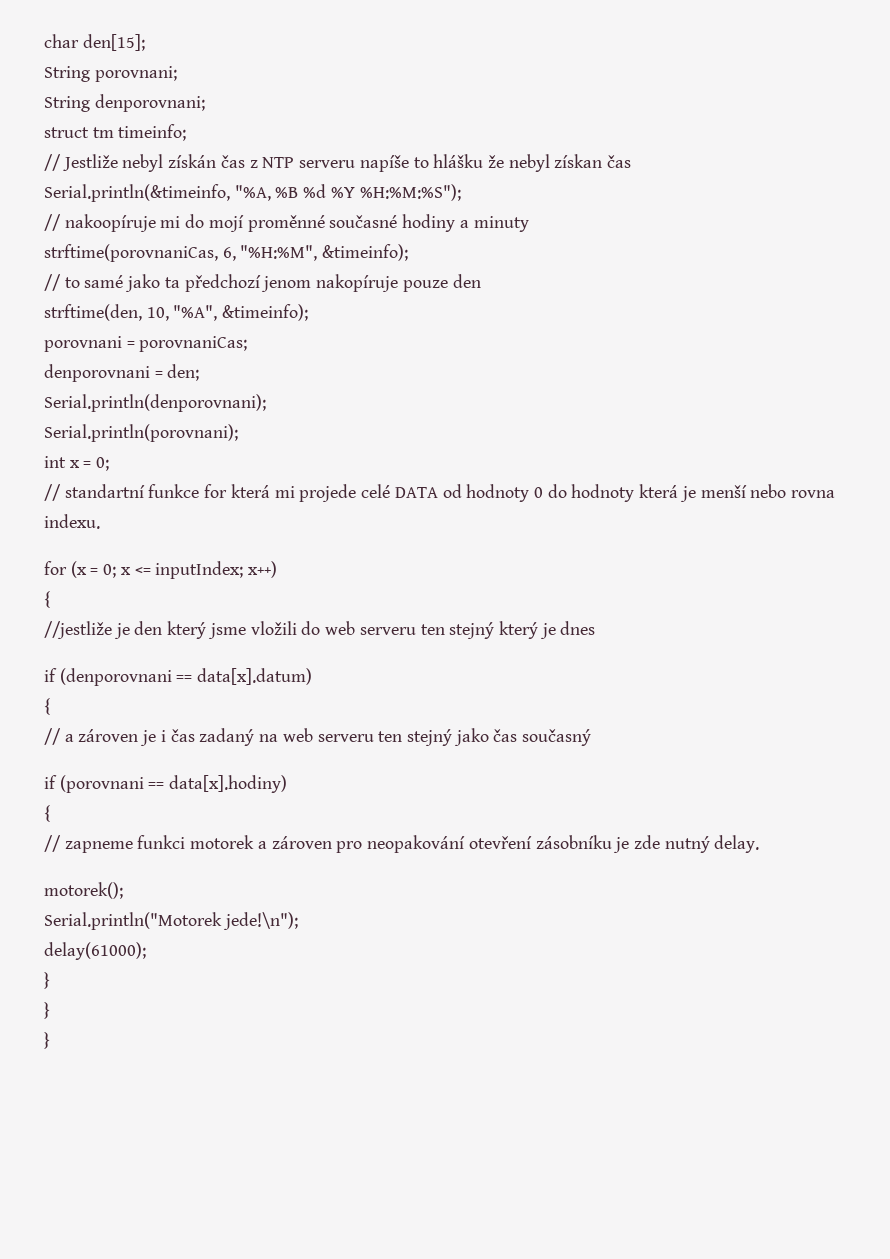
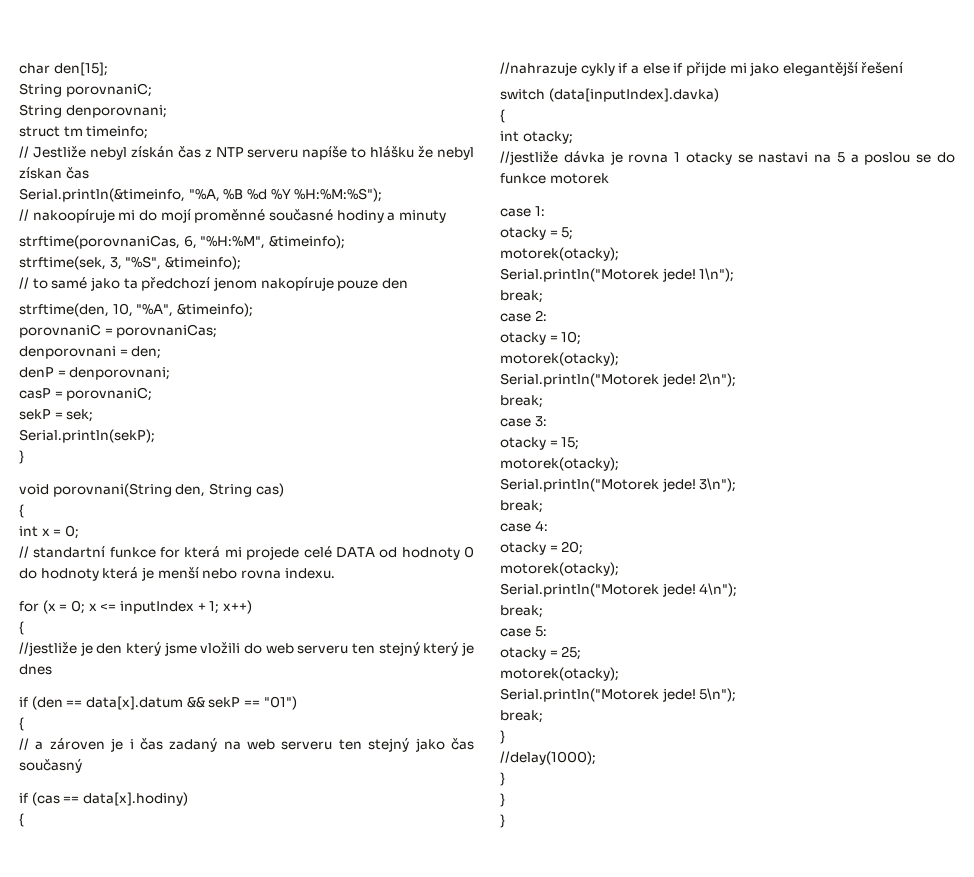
[94,66,177,82] porovnani; -> [65,83,152,97] porovnaniC;
(409, 252) none -> [19,256,241,270] // strftime(sek, 3, "%S", &timeinfo);
[44,336,122,352] porovnani -> [19,324,101,338] porovnaniC
[44,394,266,412] [44,424,238,442] Serial.println(denporovnani); // Serial.println(porovnani); -> [19,367,171,380] [19,387,153,401] [19,409,94,422] [19,429,155,443] [19,450,24,464] [19,483,284,497] [19,504,24,518] denP = denporovnani; // casP = porovnaniC; // sekP = sek; // Serial.println(sekP); // } // void porovnani(String den, String cas) // {
[155,561,244,579] inputIndex; -> [119,601,220,614] inputIndex + 1;
[59,668,313,686] (denporovnani == data[x].datum) -> [31,696,297,710] (den == data[x].datum && sekP == "01")
[59,775,144,793] (porovnani -> [31,792,60,806] (cas
[44,835,760,853] [44,882,123,899] [44,912,298,930] [44,942,146,960] // zapneme funkci motorek a zároven pro neopakování otevření zásobníku je zde nutný delay. // motorek(); // Serial.println("Motorek jede!\n"); // delay(61000); -> [500,62,904,76] [500,88,719,102] [500,109,505,123] [500,131,573,144] [500,151,955,165] [500,173,609,184] [500,206,545,217] [500,227,574,240] [500,247,619,261] [500,268,735,282] [500,290,543,303] [500,310,547,322] [500,331,582,345] [500,352,619,366] [500,373,737,387] [500,395,543,408] [500,416,547,427] [500,437,580,450] [500,457,619,471] [500,478,737,492] [500,500,543,513] [500,520,548,532] [500,541,584,555] [500,562,619,576] [500,583,738,597] [500,605,543,618] [500,626,547,637] [500,646,582,660] [500,667,619,681] [500,688,737,702] [500,710,543,723] [500,730,505,744] [500,751,596,765] //nahrazuje cykly if a else if přijde mi jako elegantější řešení // switch (data[inputIndex].davka) // { // int otacky; // //jestliže dávka je rovna 1 otacky se nastavi na 5 a poslou se do funkce motorek // case 1: // otacky = 5; // motorek(otacky); // Serial.println("Motorek jede! 1\n"); // break; // case 2: // otacky = 10; // motorek(otacky); // Serial.println("Motorek jede! 2\n"); // break; // case 3: // otacky = 15; // motorek(otacky); // Serial.println("Motorek jede! 3\n"); // break; // case 4: // otacky = 20; // motorek(otacky); // Serial.println("Motorek jede! 4\n"); // break; // case 5: // otacky = 25; // motorek(otacky); // Serial.println("Motorek jede! 5\n"); // break; // } // //delay(1000);

